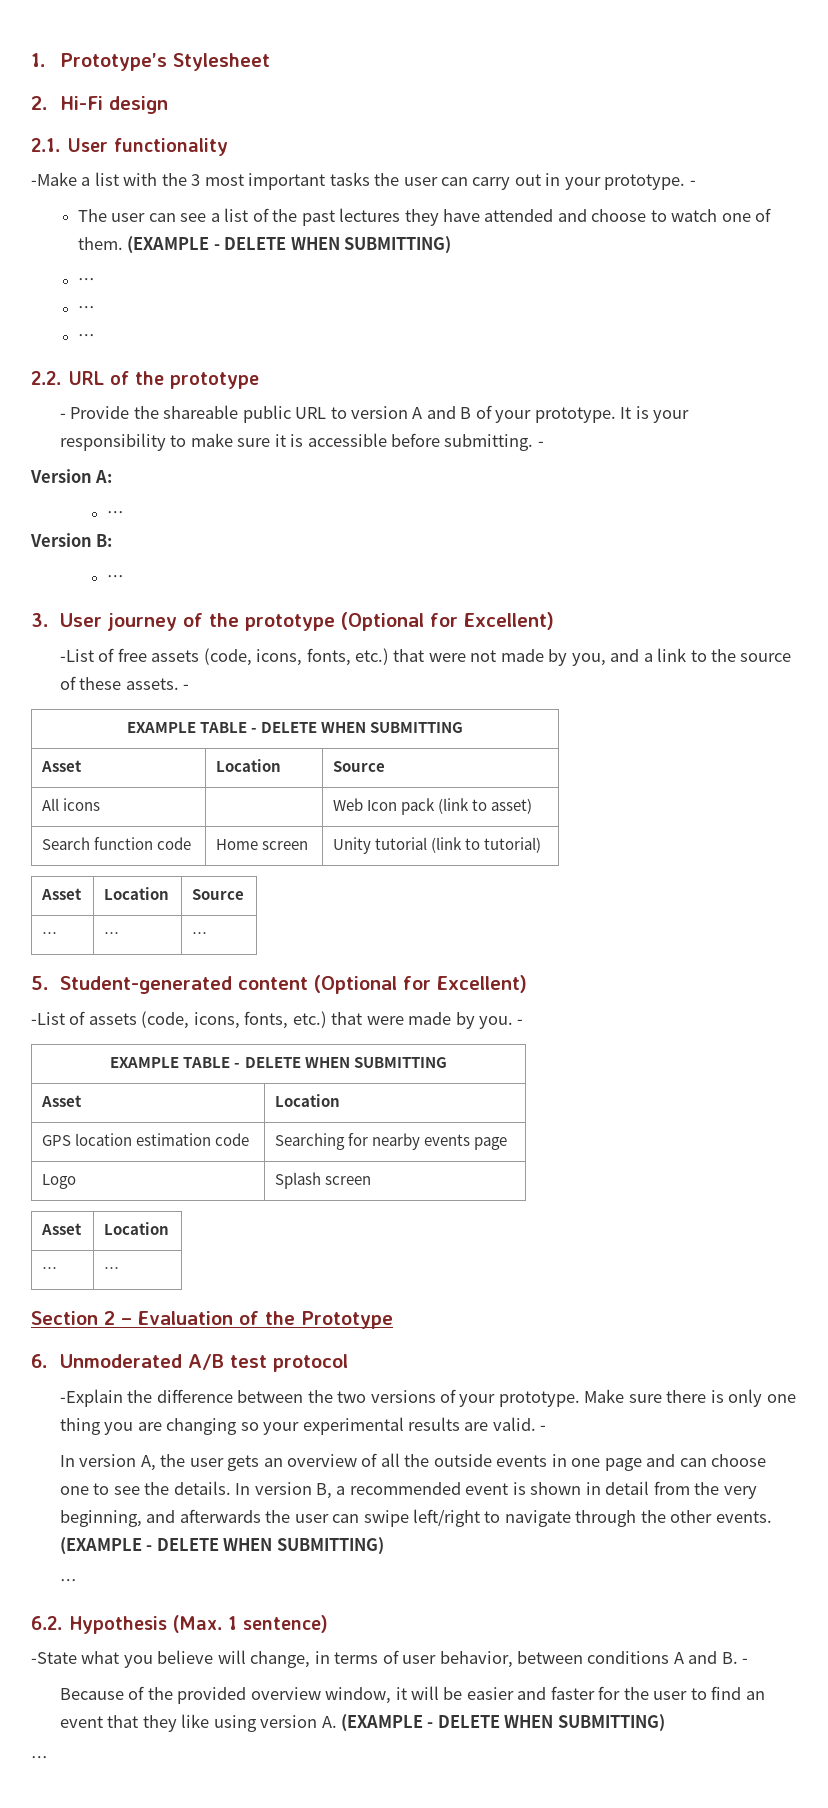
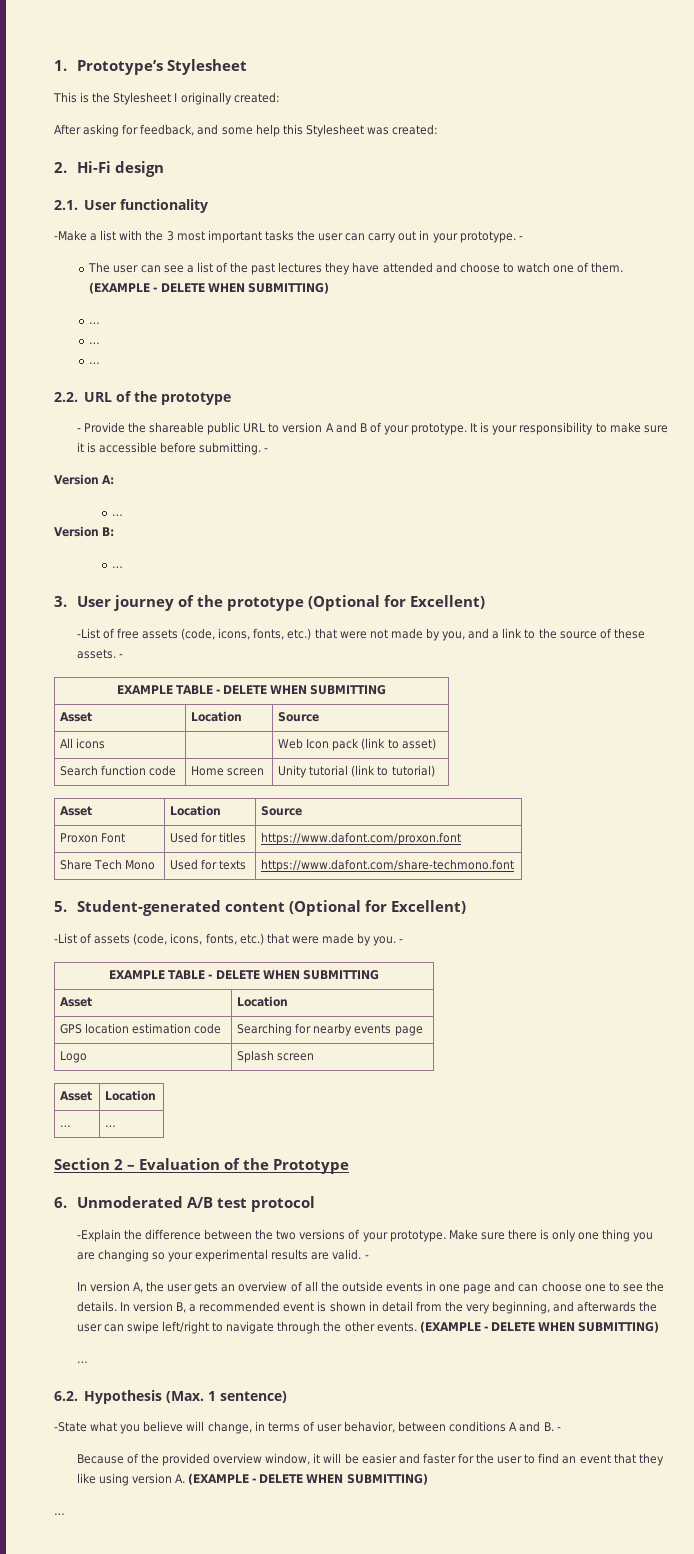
(270, 62) none -> [53,92,280,105] [54,124,439,137] // This is the Stylesheet I originally created: // After asking for feedback, and some help this Stylesheet was created:
[42,932,58,939] [104,932,120,939] [192,932,208,939] … | … | … -> [60,833,126,843] [170,832,247,843] [261,832,462,845] [60,859,156,870] [170,859,247,870] [261,859,515,872] Proxon Font | Used for titles | https://www.dafont.com/proxon.font // Share Tech Mono | Used for texts | https://www.dafont.com/share-techmono.font

